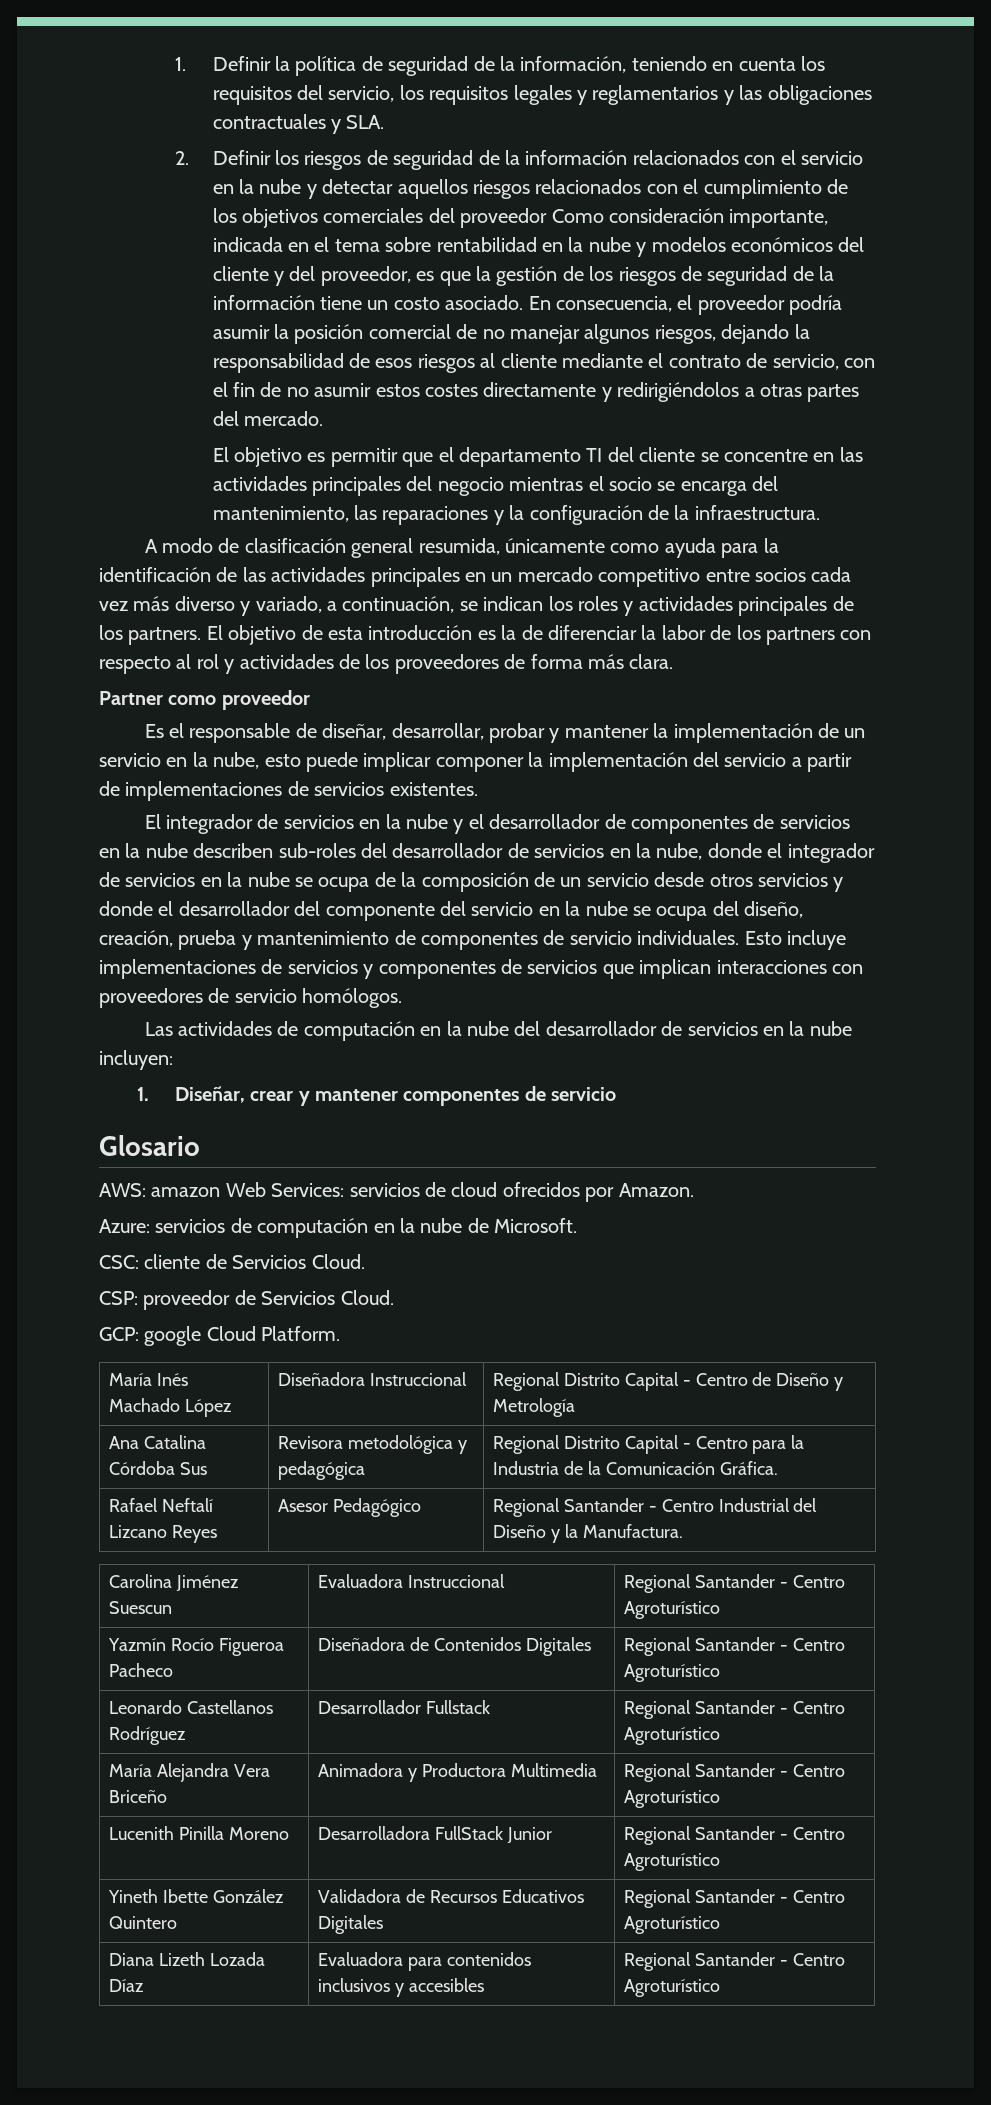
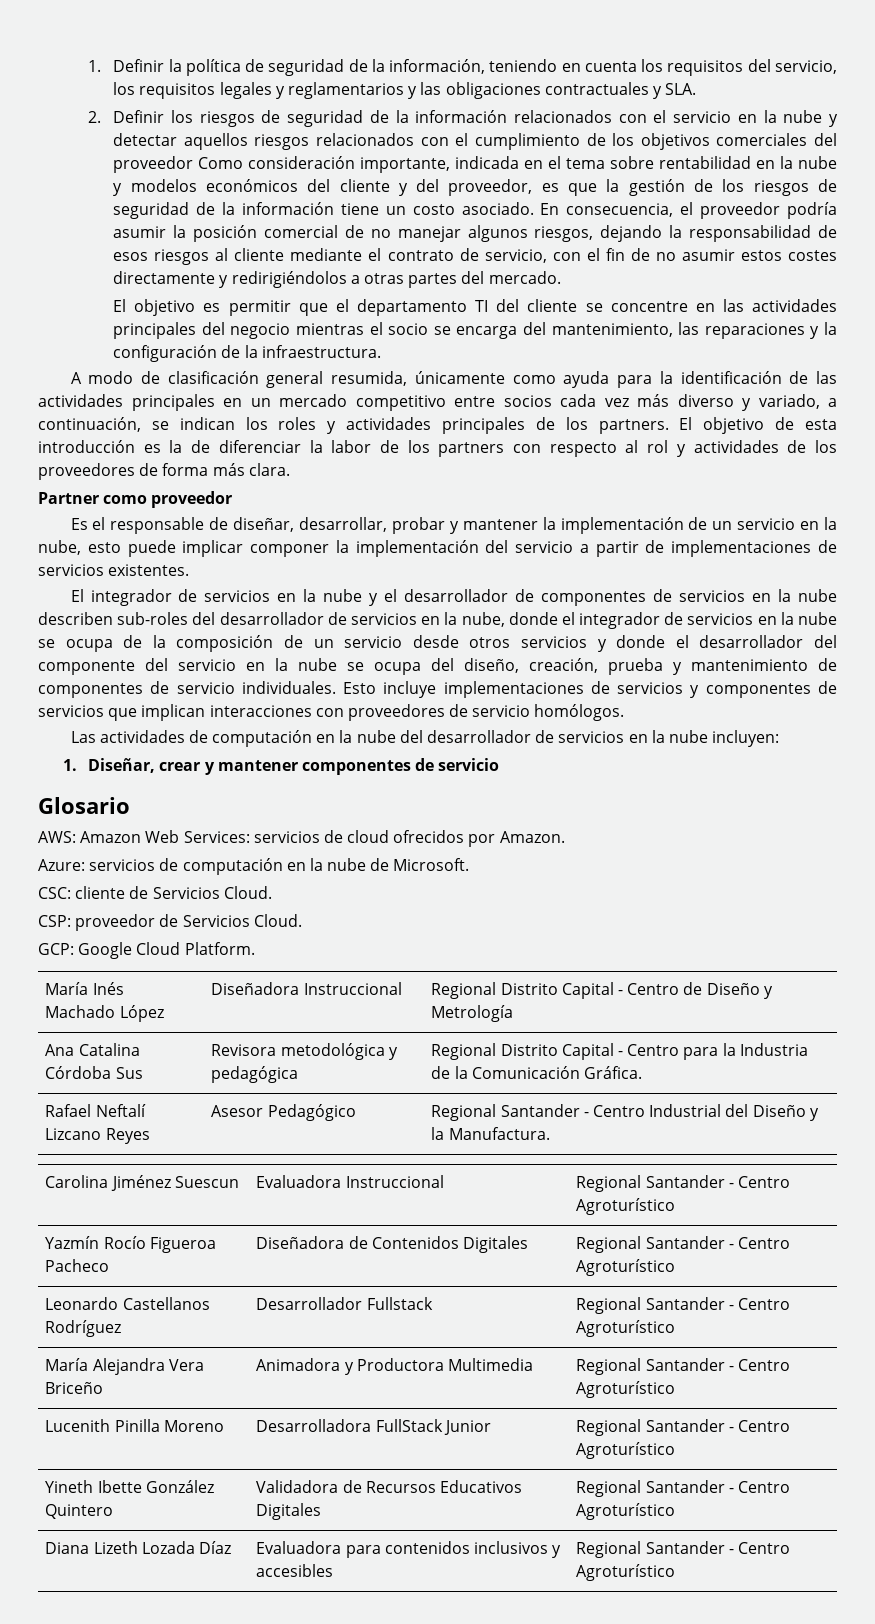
[151,1187,221,1197] amazon -> [80,831,142,843] Amazon
[144,1326,202,1346] google -> [78,942,133,959] Google

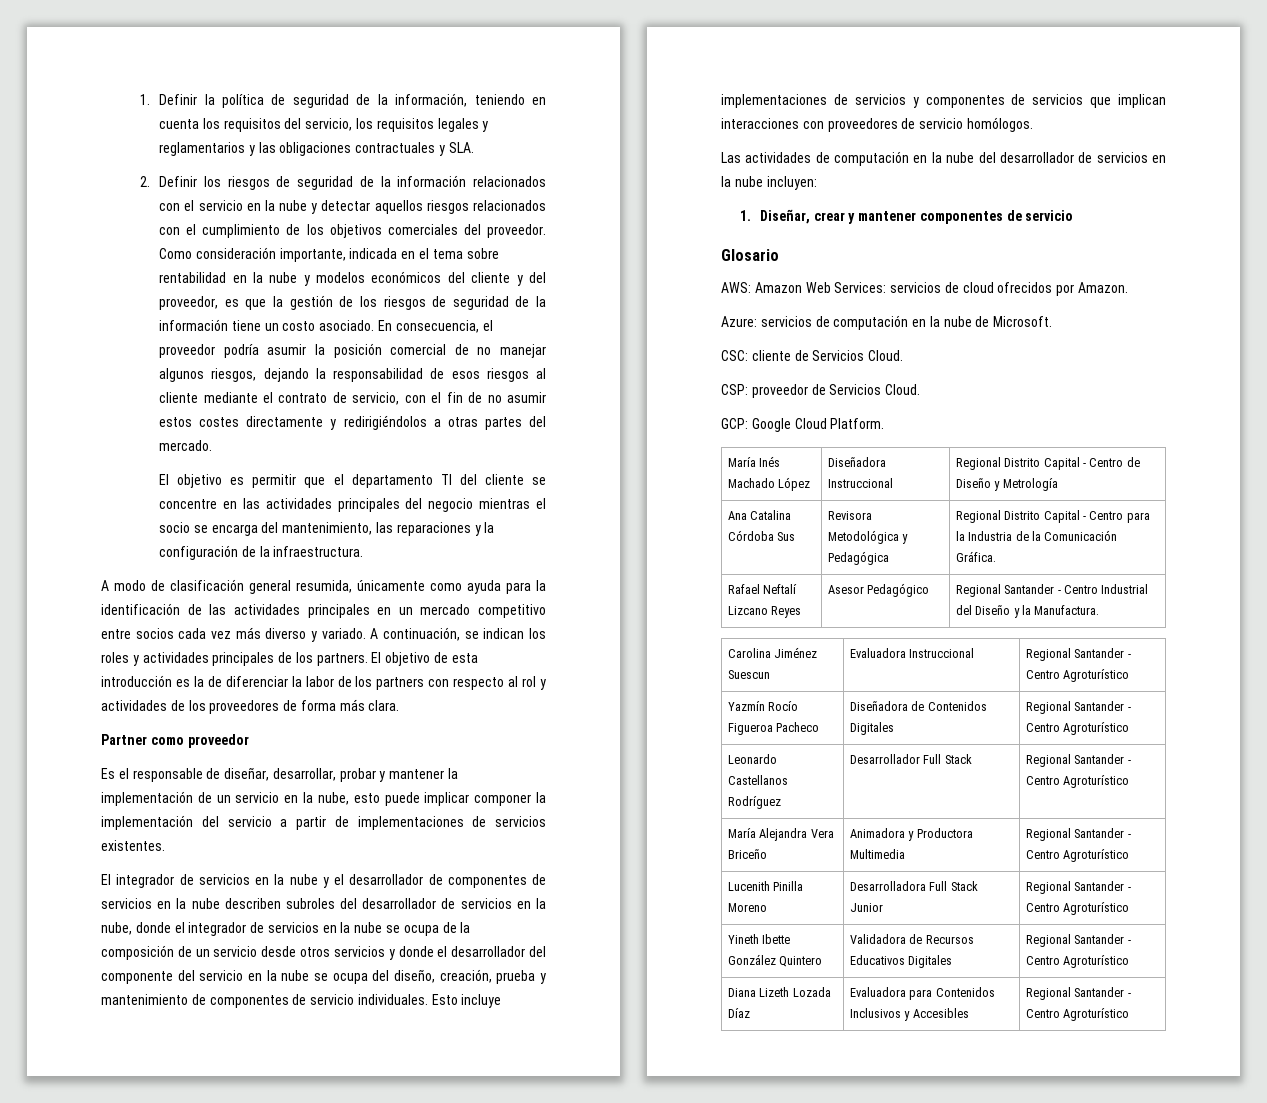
[113,156,194,173] proveedor -> [486,224,546,238] proveedor.
[758,394,837,409] variado, a -> [321,628,379,639] variado. A
[117,612,189,625] sub-roles -> [285,898,335,909] subroles
[280,1043,398,1060] [211,1066,299,1083] metodológica y pedagógica -> [827,530,909,544] [827,551,889,565] Metodológica y Pedagógica
[366,1297,433,1310] Fullstack -> [923,754,972,764] Full Stack
[375,1419,443,1432] FullStack -> [929,881,978,891] Full Stack
[384,1541,562,1558] [256,1564,334,1577] contenidos inclusivos y accesibles -> [935,987,995,997] [849,1008,969,1021] Contenidos Inclusivos y Accesibles

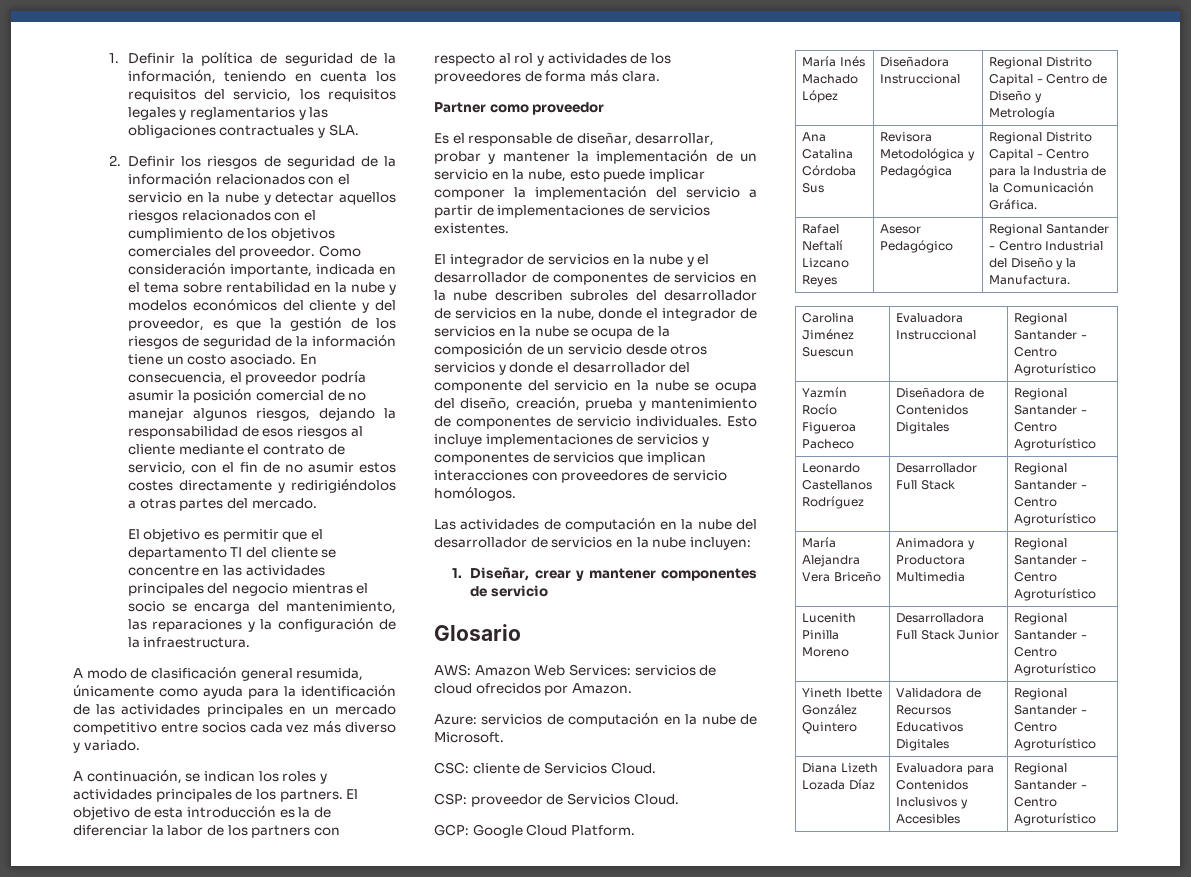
(366, 633) none -> (140, 745) //

